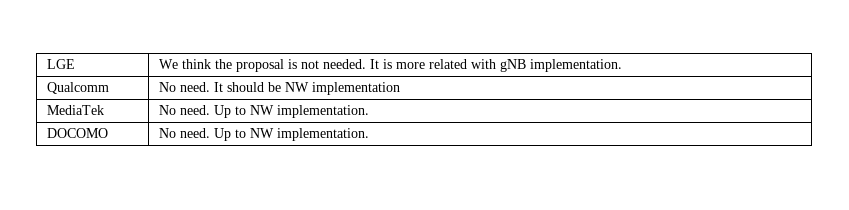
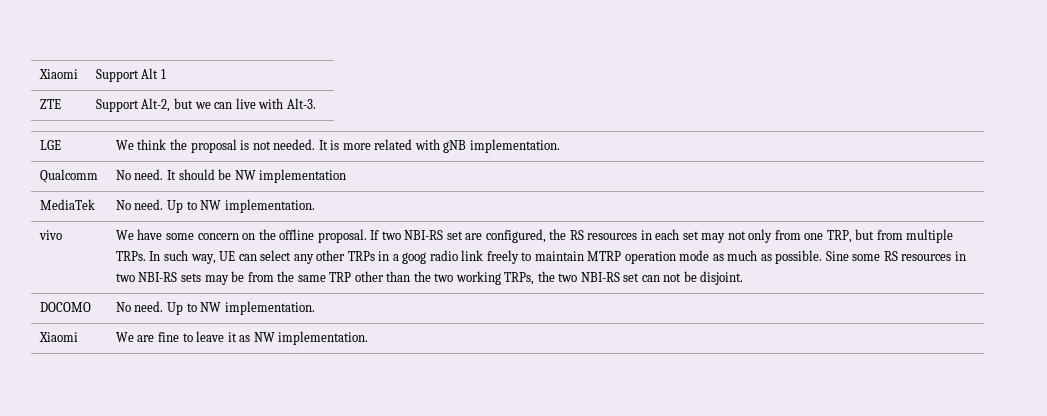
(46, 64) none -> [38,69,78,79] [95,68,167,82] [39,99,61,109] [95,98,316,112] Xiaomi | Support Alt 1 // ZTE | Support Alt-2, but we can live with Alt-3. //
(369, 111) none -> [38,230,62,240] [115,229,954,243] [115,250,966,264] [115,271,744,285] // vivo | We have some concern on the offline proposal. If two NBI-RS set are configured, the RS resources in each set may not only from one TRP, but from multiple TRPs. In such way, UE can select any other TRPs in a goog radio link freely to maintain MTRP operation mode as much as possible. Sine some RS resources in two NBI-RS sets may be from the same TRP other than the two working TRPs, the two NBI-RS set can not be disjoint.
(369, 134) none -> [38,332,78,342] [115,331,369,345] // Xiaomi | We are fine to leave it as NW implementation.

